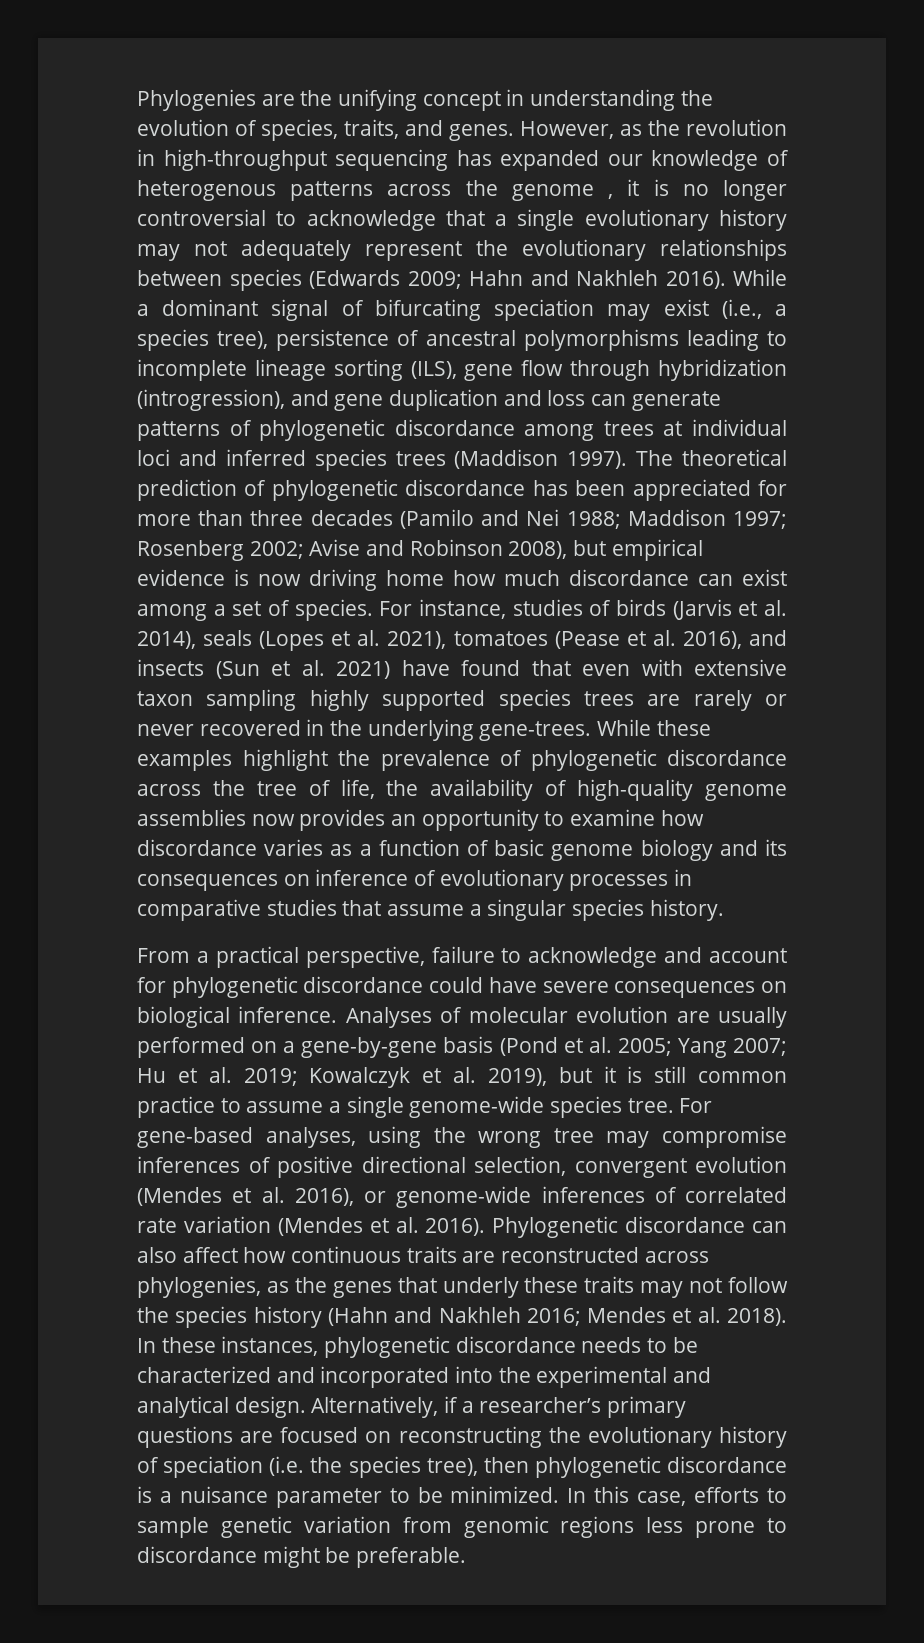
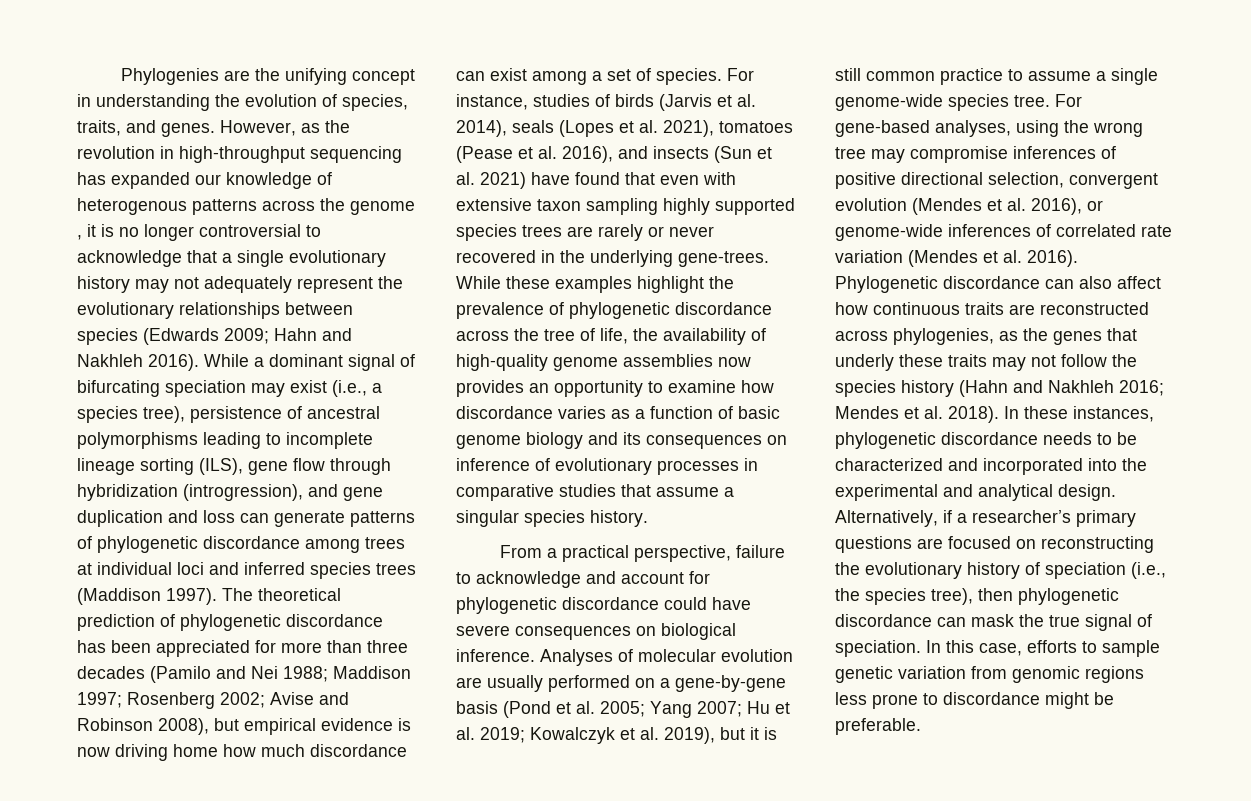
[269,1456,305,1476] (i.e. -> [1131,562,1166,579] (i.e.,
[137,1486,560,1508] is a nuisance parameter to be minimized. -> [937,614,1152,631] [835,640,921,657] can mask the true signal of speciation.

